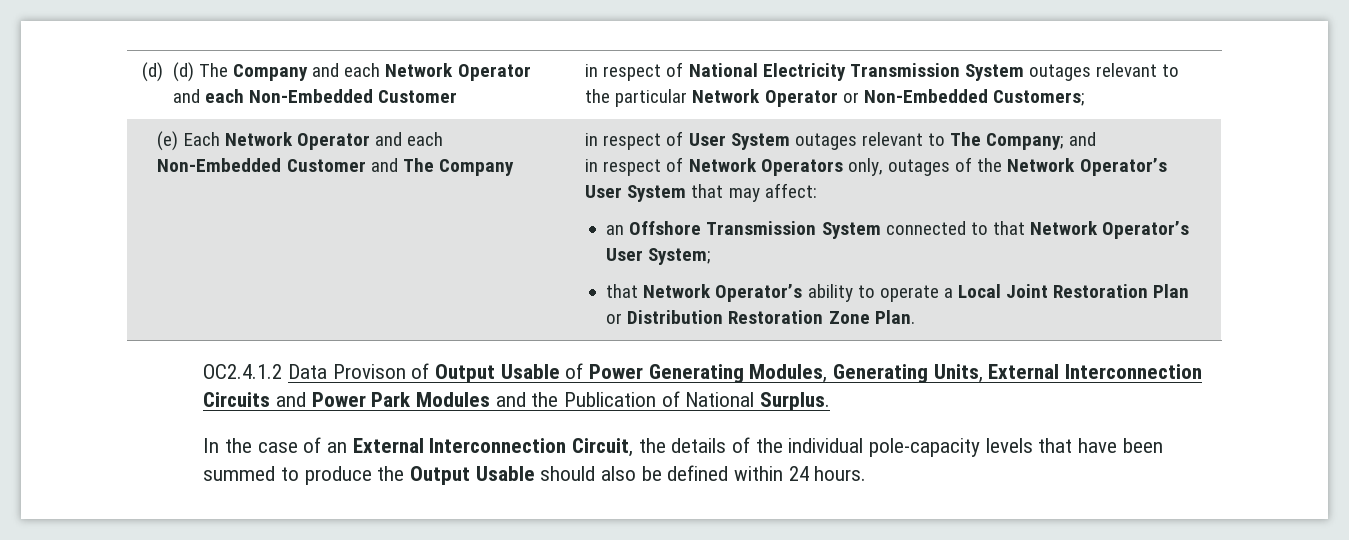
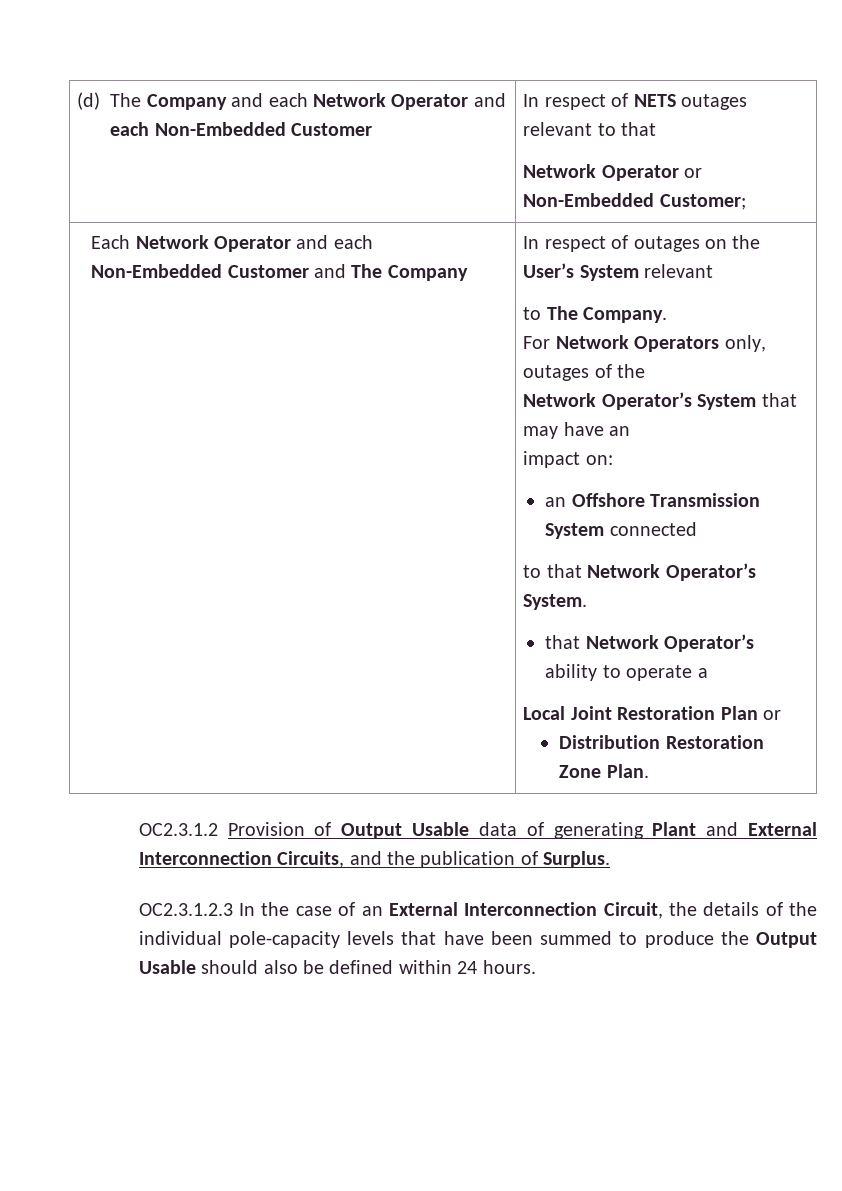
[142,62,194,82] (d) (d) -> [77,92,101,110] (d)
[585,62,1180,81] [585,89,688,107] in respect of National Electricity Transmission System outages relevant to the particular -> [523,93,747,110] [523,122,657,136] In respect of NETS outages relevant to that //
[992,90,1084,106] [157,131,179,151] Customers; // (e) -> [659,194,746,210] Customer; //
[585,131,923,150] in respect of User System outages relevant -> [523,235,761,252] [523,263,714,281] In respect of outages on the User’s System relevant //
[986,132,1096,150] [585,157,684,176] Company; and // in respect of -> [583,307,668,323] [523,336,551,349] Company. // For
[1007,158,1167,176] [585,185,623,198] Network Operator’s User -> [523,392,692,410] // Network Operator’s
[764,183,817,198] affect: -> [563,422,631,436] [523,451,613,468] have an // impact on:
(966, 228) none -> (697, 529) //
[606,248,711,265] User System; -> [523,594,588,610] System.
(953, 293) none -> (708, 673) //
(623, 318) none -> (781, 715) //
[203,363,1203,383] [203,391,755,407] OC2.4.1.2 Data Provison of Output Usable of Power Generating Modules, Generating Units, External Interconnection Circuits and Power Park Modules and the Publication of National -> [138,822,818,839] [138,851,538,868] OC2.3.1.2 Provision of Output Usable data of generating Plant and External Interconnection Circuits, and the publication of
(831, 401) none -> [138,903,233,916] OC2.3.1.2.3

